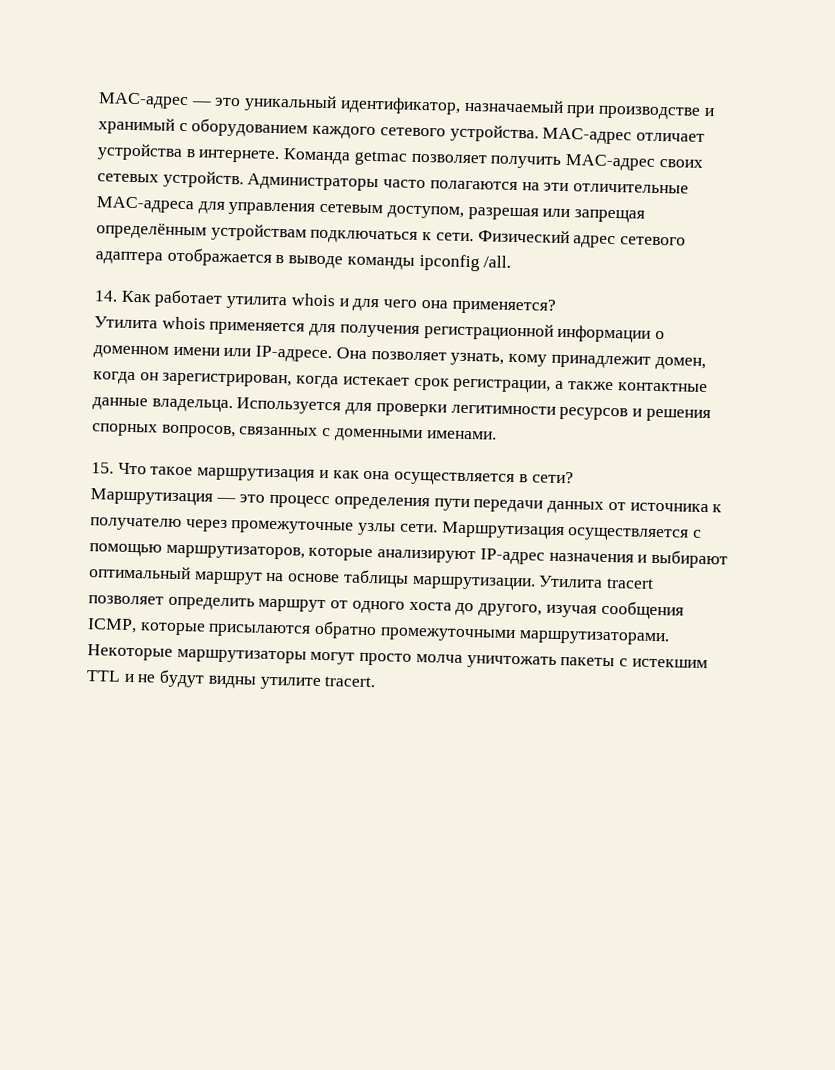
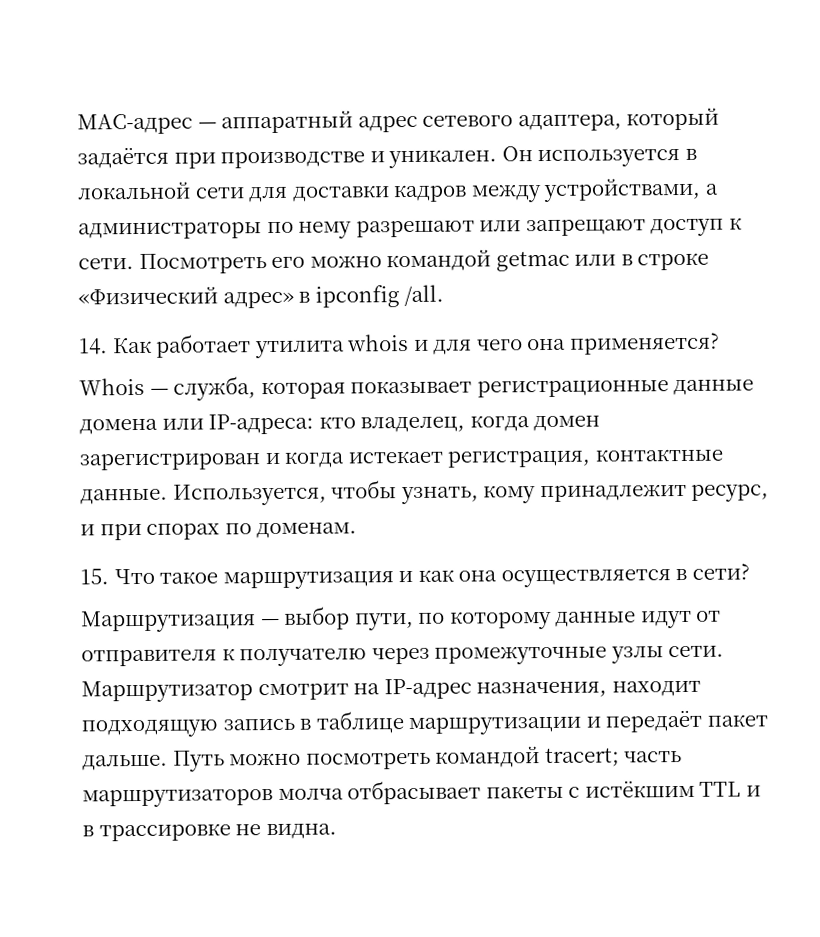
[214,94,715,120] [98,117,706,145] [97,143,703,171] [97,170,690,194] [96,196,646,223] [96,222,687,249] [95,247,415,270] это уникальный идентификатор, назначаемый при производстве и хранимый с оборудованием каждого сетевого устройства. MAC-адрес отличает устройства в интернете. Команда getmac позволяет получить MAC-адрес своих сетевых устройств. Администраторы часто полагаются на эти отличительные MAC-адреса для управления сетевым доступом, разрешая или запрещая определённым устройствам подключаться к сети. Физический адрес сетевого адаптера отображается в выводе команды -> [221,107,720,134] [77,146,697,169] [77,177,719,203] [78,217,742,240] [78,249,710,274] [78,286,311,309] аппаратный адрес сетевого адаптера, который задаётся при производстве и уникален. Он используется в локальной сети для доставки кадров между устройствами, а администраторы по нему разрешают или запрещают доступ к сети. Посмотреть его можно командой getmac или в строке «Физический адрес» в
[94,316,666,343] [93,345,706,370] [93,371,708,393] [92,397,711,423] [92,423,497,443] Утилита whois применяется для получения регистрационной информации о доменном имени или IP-адресе. Она позволяет узнать, кому принадлежит домен, когда он зарегистрирован, когда истекает срок регистрации, а также контактные данные владельца. Используется для проверки легитимности ресурсов и решения спорных вопросов, связанных с доменными именами. -> [79,376,755,401] [79,413,601,435] [79,448,723,471] [80,480,770,506] [80,522,358,541] Whois — служба, которая показывает регистрационные данные домена или IP-адреса: кто владелец, когда домен зарегистрирован и когда истекает регистрация, контактные данные. Используется, чтобы узнать, кому принадлежит ресурс, и при спорах по доменам.
[239,494,709,514] это процесс определения пути передачи данных от источника -> [284,606,722,631] [81,649,217,667] выбор пути, по которому данные идут от отправителя
[440,521,703,542] [89,543,729,569] [89,565,655,591] [88,595,684,620] [87,618,669,646] [87,644,557,669] Маршрутизация осуществляется с помощью маршрутизаторов, которые анализируют IP-адрес назначения и выбирают оптимальный маршрут на основе таблицы маршрутизации. Утилита tracert позволяет определить маршрут от одного хоста до другого, изучая сообщения ICMP, которые присылаются обратно промежуточными маршрутизаторами. Некоторые маршрутизаторы могут просто молча уничтожать -> [81,678,701,703] [81,709,768,738] [82,746,683,772] [82,780,482,808] Маршрутизатор смотрит на IP-адрес назначения, находит подходящую запись в таблице маршрутизации и передаёт пакет дальше. Путь можно посмотреть командой tracert; часть маршрутизаторов молча отбрасывает
[631,658,708,669] истекшим -> [584,779,695,798] истёкшим
[137,669,377,691] не будут видны утилите tracert. -> [82,823,337,842] в трассировке не видна.

